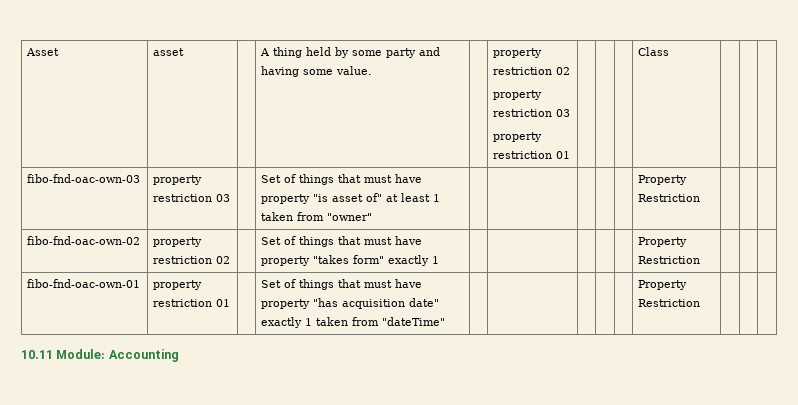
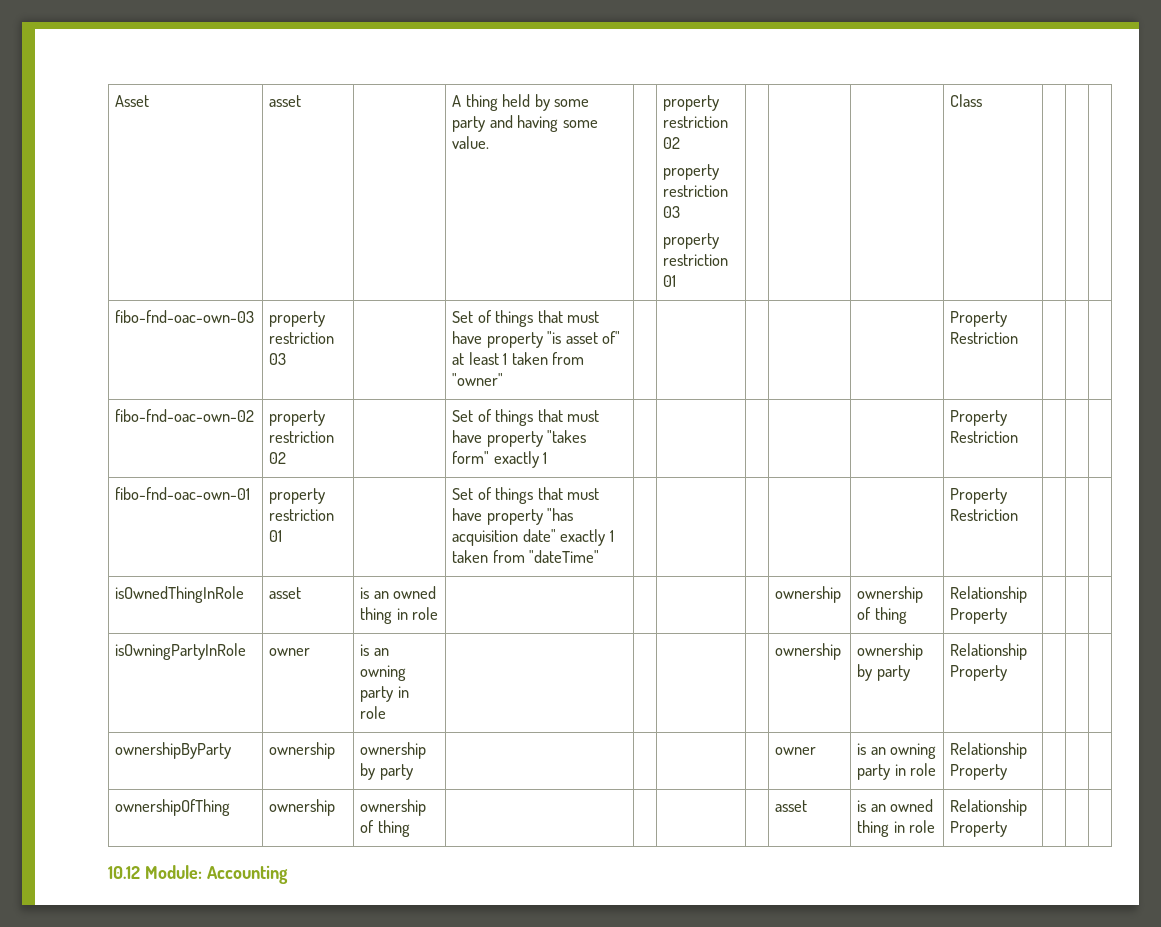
[21,350,53,359] // 10.11 -> [115,586,245,603] [269,587,302,599] [360,586,437,599] [360,607,439,624] [775,586,842,603] [857,586,924,603] [857,607,907,624] [950,586,1028,603] [950,608,1008,624] [115,643,247,660] [269,648,311,656] [360,644,389,656] [360,665,407,681] [360,686,409,702] [360,706,387,719] [775,643,842,660] [857,643,924,660] [857,664,910,681] [950,643,1028,660] [950,665,1008,681] [115,742,232,759] [269,742,336,759] [360,742,427,759] [360,763,413,780] [775,747,817,755] [857,743,937,759] [857,763,937,780] [950,742,1028,759] [950,764,1008,780] [115,799,231,816] [269,799,336,816] [360,799,427,816] [360,820,410,837] [775,800,808,812] [857,799,934,812] [857,820,936,837] [950,799,1028,816] [950,821,1008,837] [108,866,140,879] // isOwnedThingInRole | asset | is an owned thing in role | | | | | ownership | ownership of thing | Relationship Property | | | // isOwningPartyInRole | owner | is an owning party in role | | | | | ownership | ownership by party | Relationship Property | | | // ownershipByParty | ownership | ownership by party | | | | | owner | is an owning party in role | Relationship Property | | | // ownershipOfThing | ownership | ownership of thing | | | | | asset | is an owned thing in role | Relationship Property | | | // 10.12

